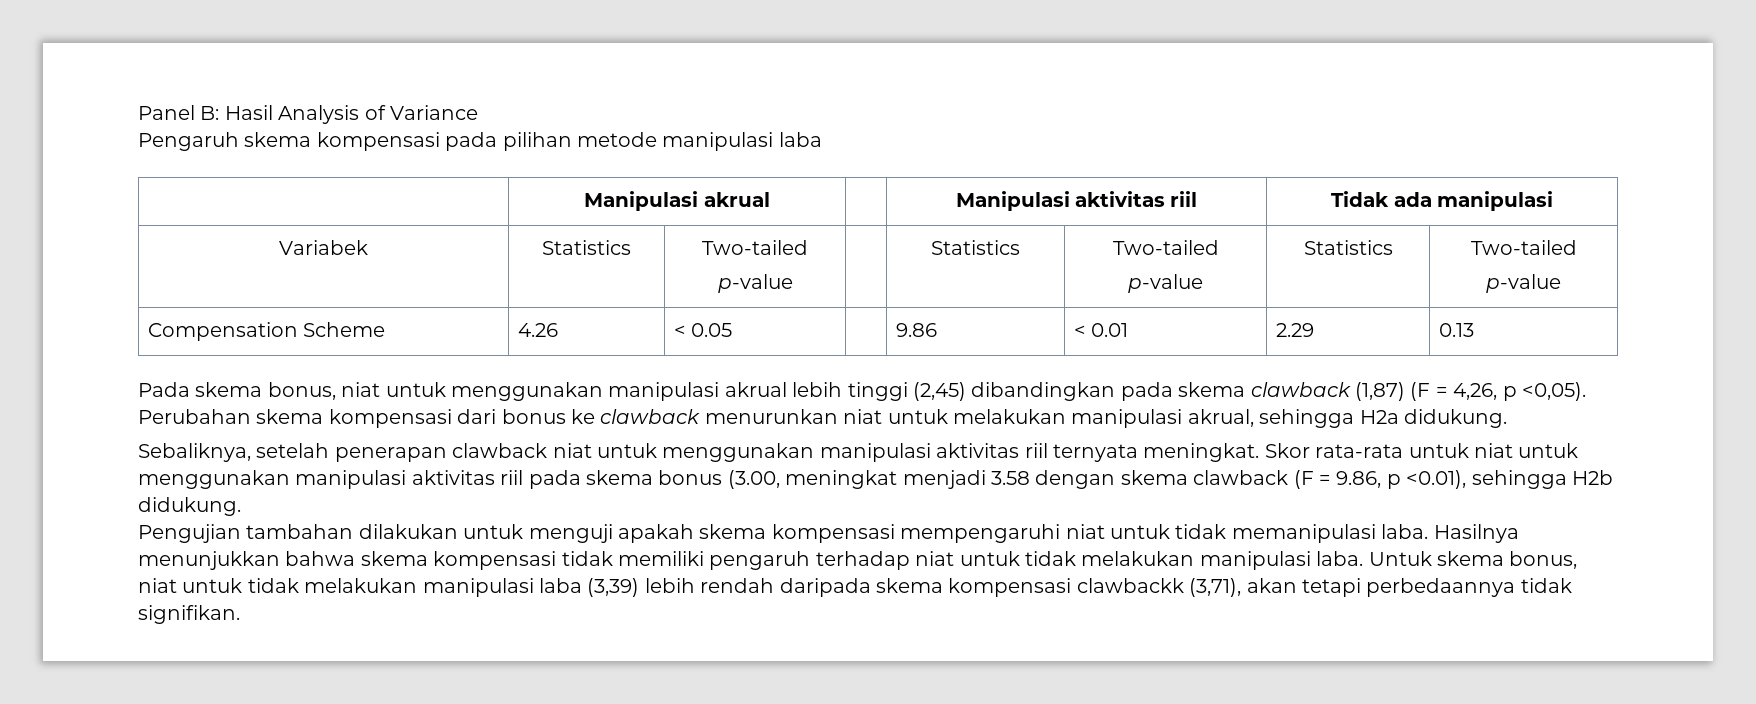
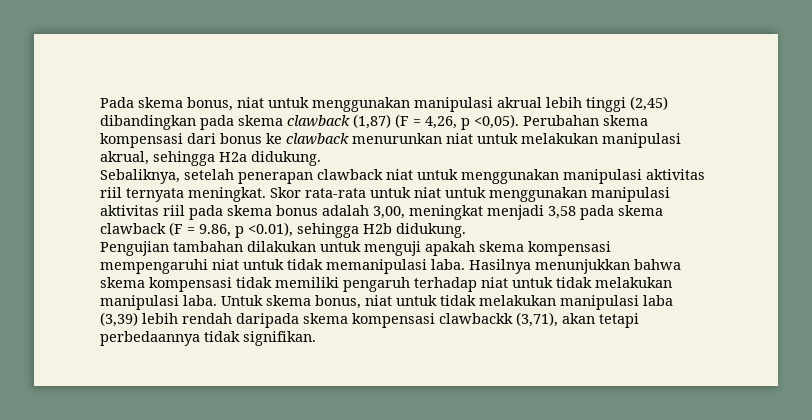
[138,105,478,124] [138,132,822,151] [584,191,770,211] [955,191,1198,211] [1331,191,1553,211] [279,240,368,255] [542,240,631,255] [702,240,808,255] [717,274,793,293] [931,240,1020,255] [1112,240,1219,255] [1128,274,1203,293] [1303,240,1393,255] [1470,240,1577,255] [1486,274,1561,293] [147,322,385,341] [517,323,558,337] [673,323,732,337] [895,323,937,337] [1073,323,1128,337] [1275,323,1314,337] [1438,323,1474,337] Panel B: Hasil Analysis of Variance // Pengaruh skema kompensasi pada pilihan metode manipulasi laba // | Manipulasi akrual | | Manipulasi aktivitas riil | Tidak ada manipulasi // Variabek | Statistics | Two-tailed // p-value | | Statistics | Two-tailed // p-value | Statistics | Two-tailed // p-value // Compensation Scheme | 4.26 | < 0.05 | | 9.86 | < 0.01 | 2.29 | 0.13 // -> (100, 102) none
[727,470,1116,489] (3.00, meningkat menjadi 3.58 dengan -> [322,205,614,220] adalah 3,00, meningkat menjadi 3,58 pada

